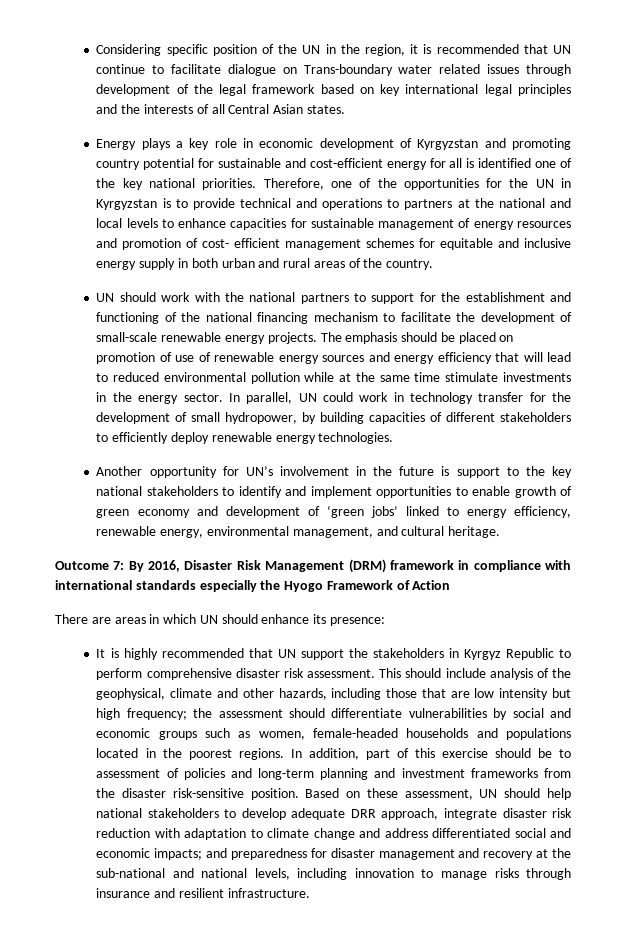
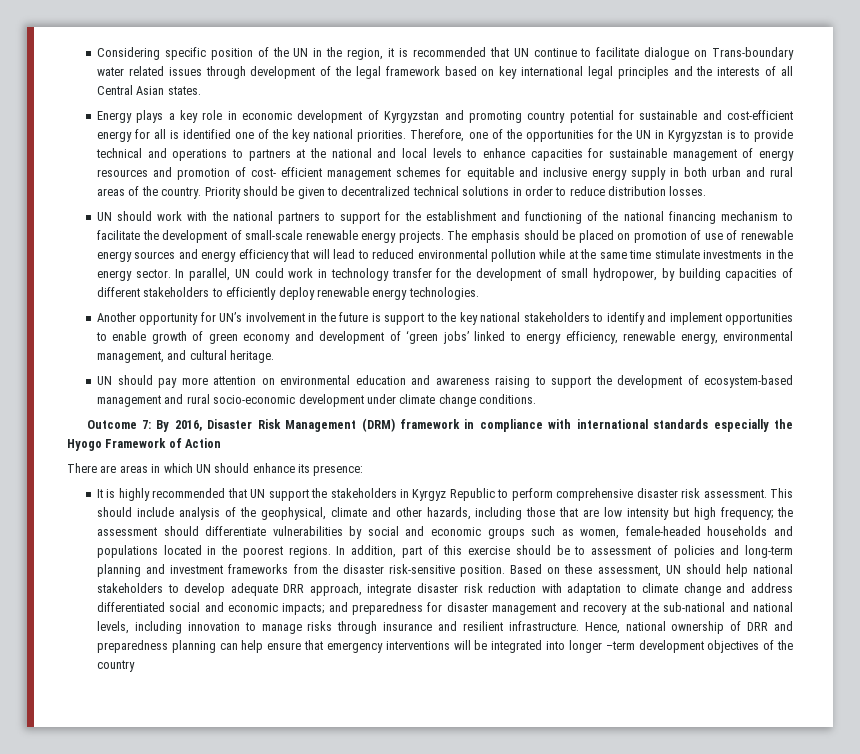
(434, 264) none -> [204,186,707,199] Priority should be given to decentralized technical solutions in order to reduce distribution losses.
(501, 532) none -> [97,375,793,388] [97,394,537,407] // UN should pay more attention on environmental education and awareness raising to support the development of ecosystem-based management and rural socio-economic development under climate change conditions.
(310, 893) none -> [584,621,794,634] [97,640,794,653] [97,660,136,672] Hence, national ownership of DRR and preparedness planning can help ensure that emergency interventions will be integrated into longer –term development objectives of the country

